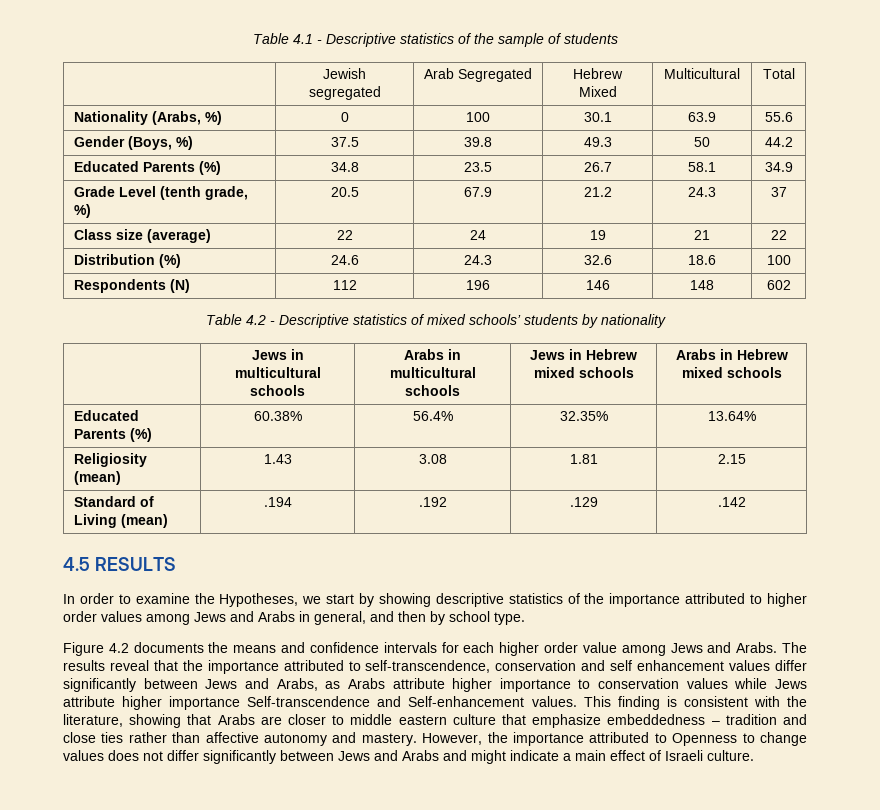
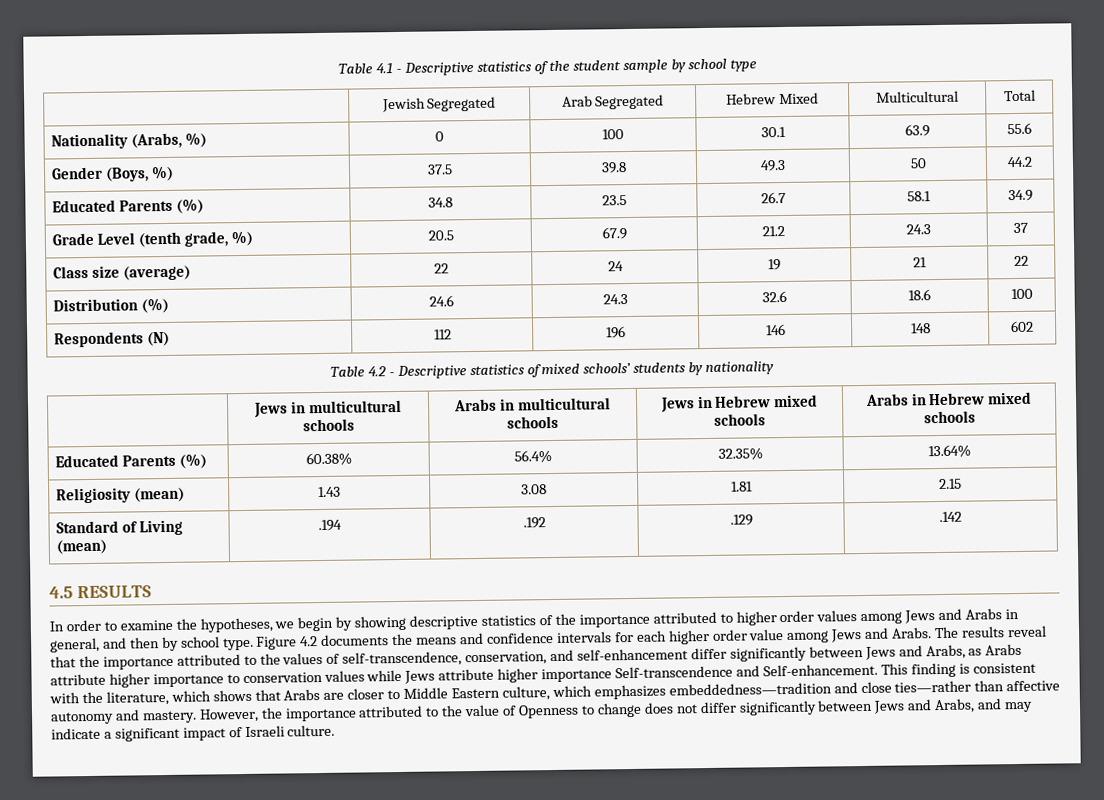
[497,33,618,47] sample of students -> [572,58,757,74] student sample by school type
[308,86,381,100] segregated -> [427,96,497,112] Segregated
[219,593,355,607] Hypotheses, we start -> [199,616,334,633] hypotheses, we begin
(525, 618) // -> (254, 644) none
[365,660,771,673] self-transcendence, conservation and self enhancement values -> [259,648,689,667] the values of self-transcendence, conservation, and self-enhancement
[408,696,577,707] Self-enhancement values. -> [762,663,878,677] Self-enhancement.
[129,714,182,728] showing -> [170,689,252,702] which shows
[350,714,808,728] [63,732,167,743] middle eastern culture that emphasize embeddedness – tradition and close ties rather -> [403,680,972,701] Middle Eastern culture, which emphasizes embeddedness—tradition and close ties—rather
(667, 738) none -> [441,704,518,717] the value of
[63,750,104,761] values -> (642, 710) none
[402,750,645,764] Arabs and might indicate a main effect -> [934,698,1034,714] [51,727,226,742] Arabs, and may indicate a significant impact

